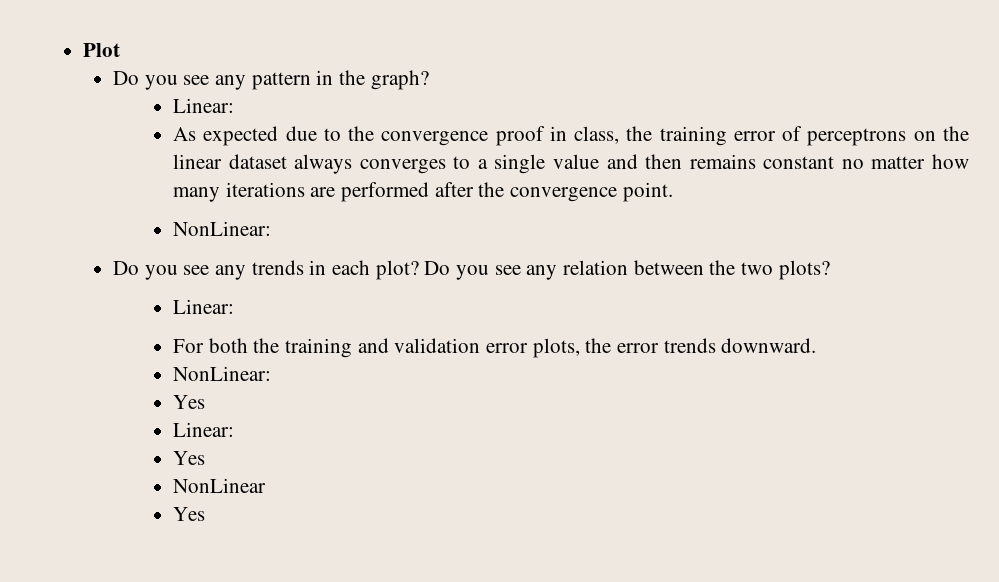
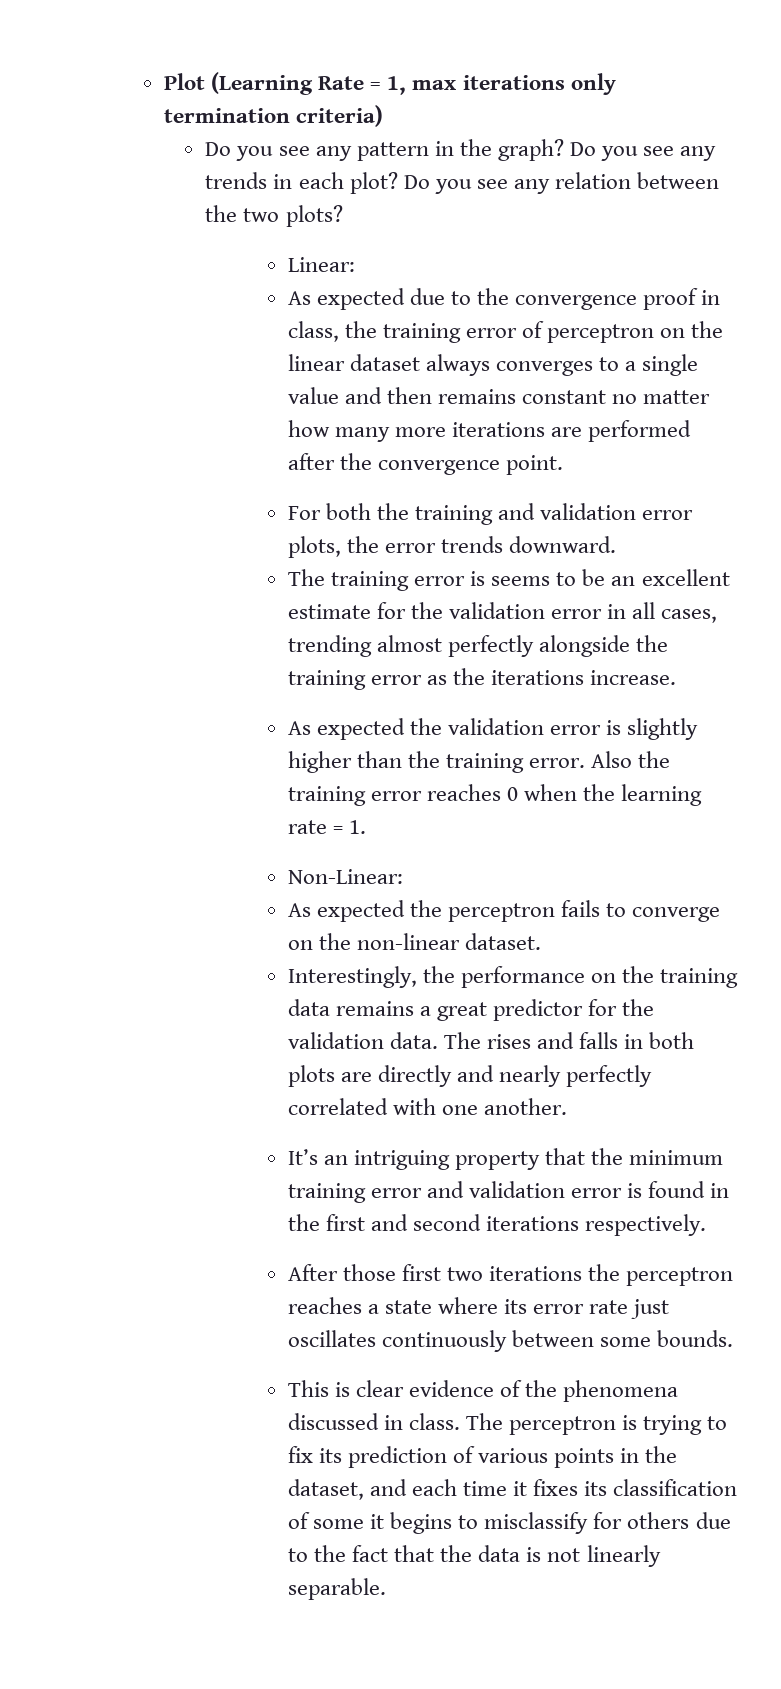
(121, 50) none -> [211,72,616,95] [164,105,384,127] (Learning Rate = 1, max iterations only termination criteria)
[173,98,235,113] [173,126,969,146] [173,154,969,174] [173,182,673,202] [173,221,272,236] // Linear: // As expected due to the convergence proof in class, the training error of perceptrons on the linear dataset always converges to a single value and then remains constant no matter how many iterations are performed after the convergence point. // NonLinear: // -> (564, 150) none
(235, 306) none -> [287,288,721,310] [287,321,724,343] [287,354,699,376] [287,387,711,404] [287,420,692,442] [287,453,564,475] // As expected due to the convergence proof in class, the training error of perceptron on the linear dataset always converges to a single value and then remains constant no matter how many more iterations are performed after the convergence point.
[173,366,272,381] [173,395,206,409] [173,422,235,437] [173,451,206,465] [173,478,267,493] [173,507,206,521] NonLinear: // Yes // Linear: // Yes // NonLinear // Yes -> [287,569,730,591] [287,602,718,623] [287,635,669,657] [287,668,677,690] [287,718,699,740] [287,751,671,773] [287,784,703,806] [287,820,367,834] [287,869,403,884] [287,900,721,922] [287,933,542,950] [287,966,739,988] [287,999,655,1021] [287,1032,695,1049] [287,1065,653,1087] [287,1098,568,1115] [287,1148,724,1170] [287,1181,730,1203] [287,1214,707,1236] [287,1264,734,1286] [287,1297,670,1319] [287,1330,734,1352] [287,1380,679,1402] [287,1413,728,1435] [287,1446,678,1468] [287,1479,738,1500] [287,1512,731,1534] [287,1545,661,1567] [287,1578,386,1600] The training error is seems to be an excellent estimate for the validation error in all cases, trending almost perfectly alongside the training error as the iterations increase. // As expected the validation error is slightly higher than the training error. Also the training error reaches 0 when the learning rate = 1. // Non-Linear: // As expected the perceptron fails to converge on the non-linear dataset. // Interestingly, the performance on the training data remains a great predictor for the validation data. The rises and falls in both plots are directly and nearly perfectly correlated with one another. // It’s an intriguing property that the minimum training error and validation error is found in the first and second iterations respectively. // After those first two iterations the perceptron reaches a state where its error rate just oscillates continuously between some bounds. // This is clear evidence of the phenomena discussed in class. The perceptron is trying to fix its prediction of various points in the dataset, and each time it fixes its classification of some it begins to misclassify for others due to the fact that the data is not linearly separable.

